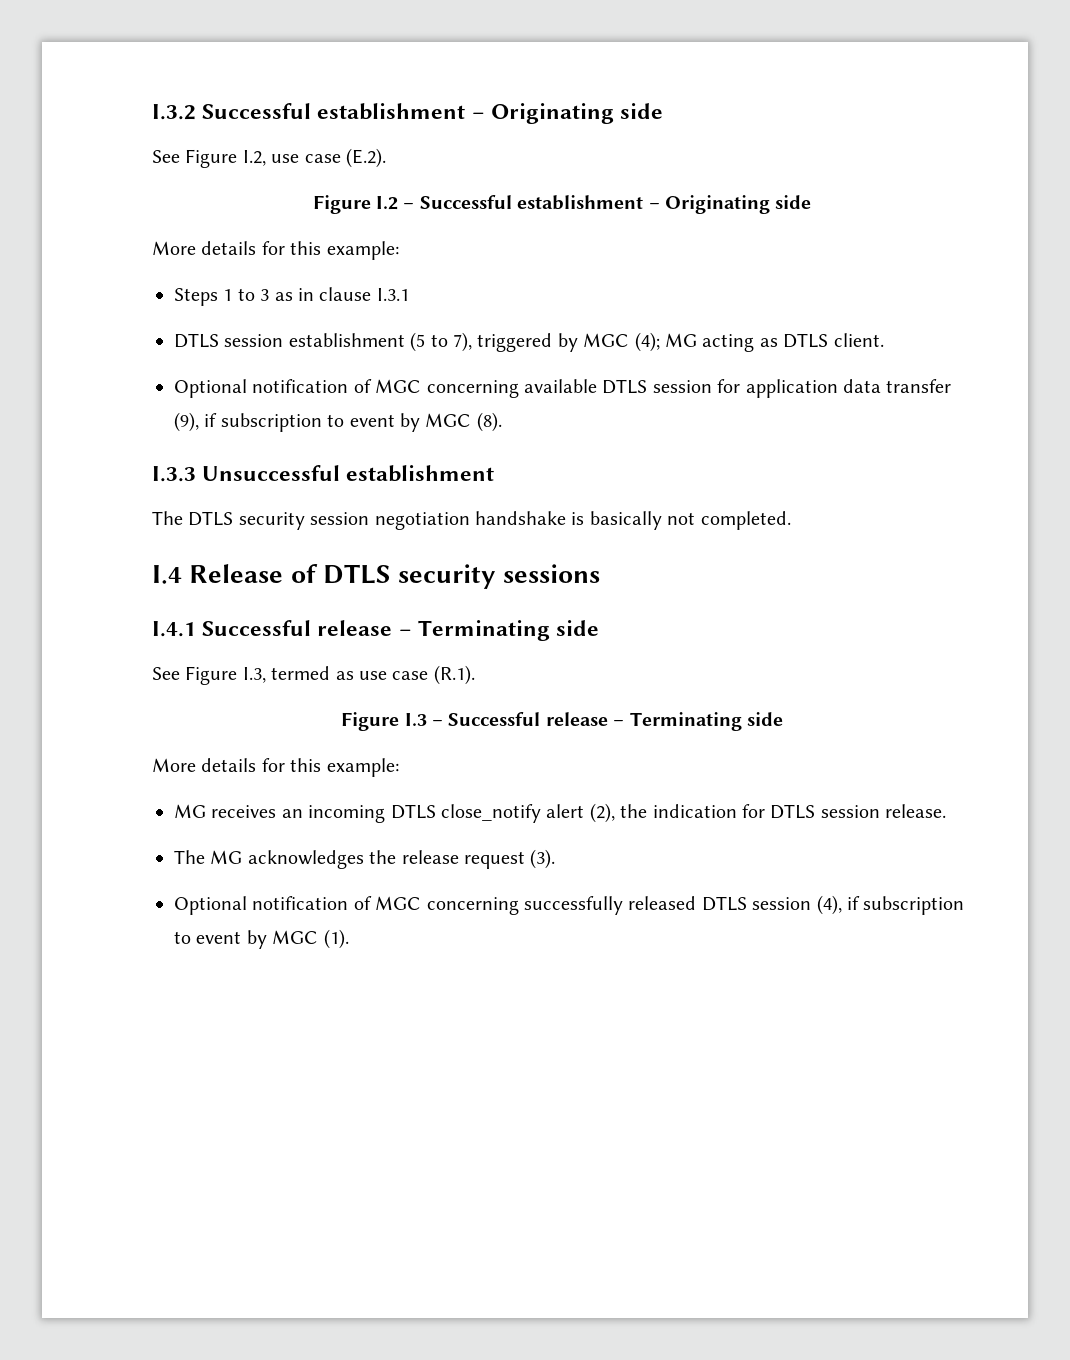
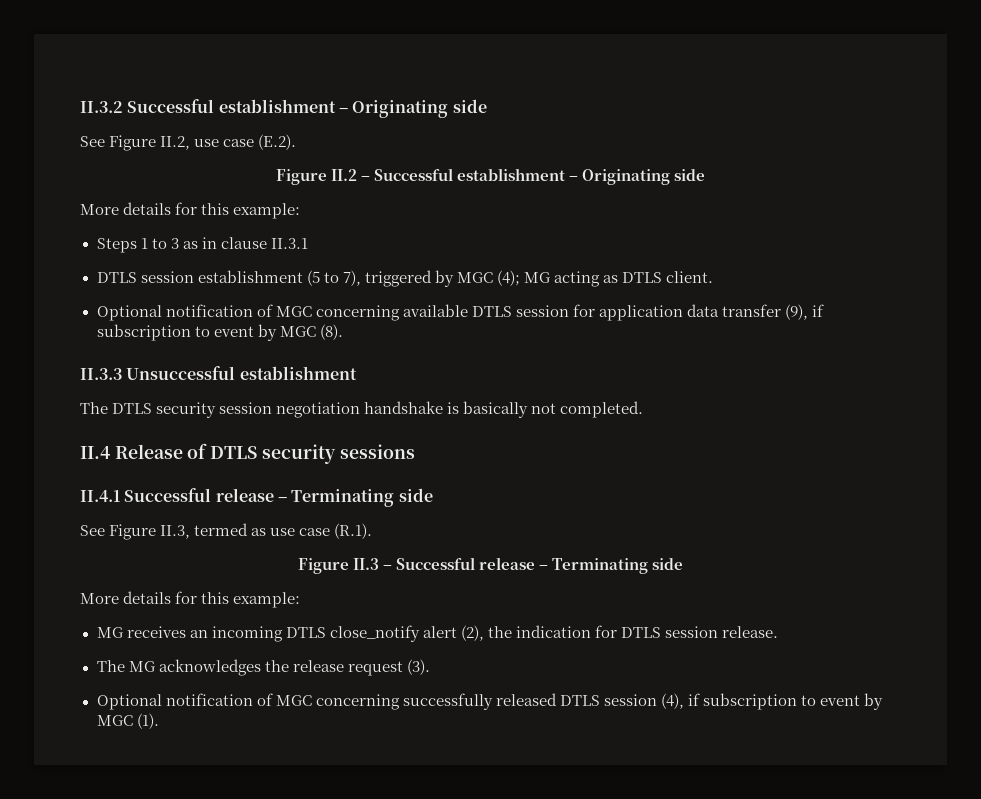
[152,104,196,120] I.3.2 -> [80,101,123,113] II.3.2
[242,150,266,166] I.2, -> [160,136,191,150] II.2,
[376,196,398,210] I.2 -> [330,169,357,181] II.2
[376,288,409,301] I.3.1 -> [270,238,308,249] II.3.1
[152,466,196,482] I.3.3 -> [80,368,122,380] II.3.3
[152,565,182,584] I.4 -> [80,446,110,459] II.4
[152,621,196,637] I.4.1 -> [80,490,120,502] II.4.1
[242,667,266,683] I.3, -> [160,525,191,539] II.3,
[404,713,427,726] I.3 -> [352,558,379,570] II.3

